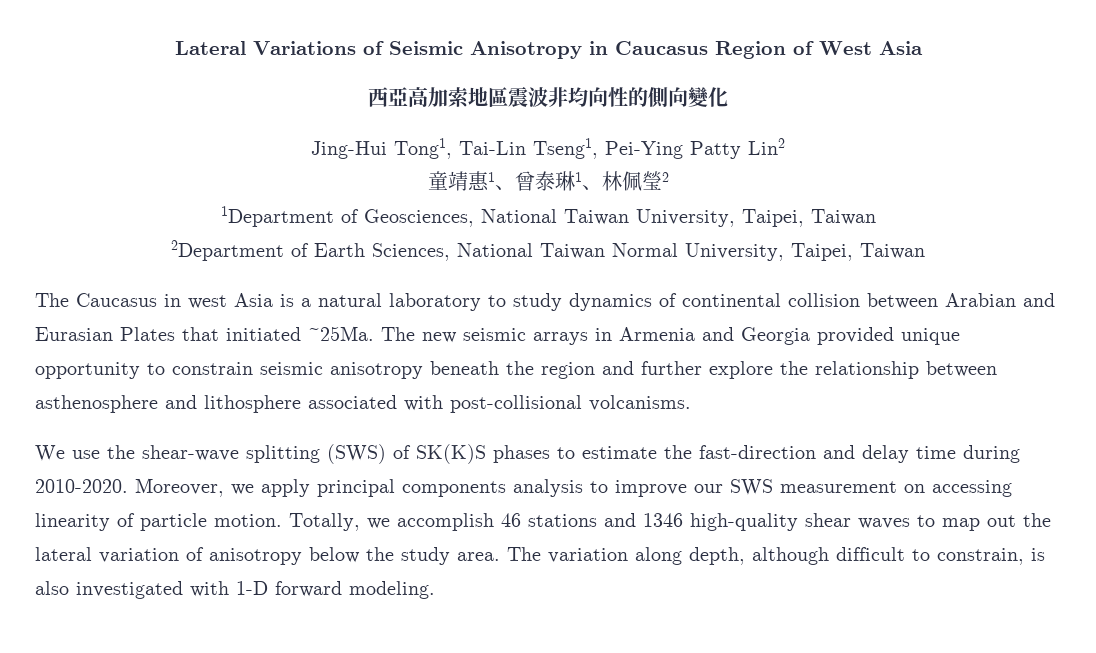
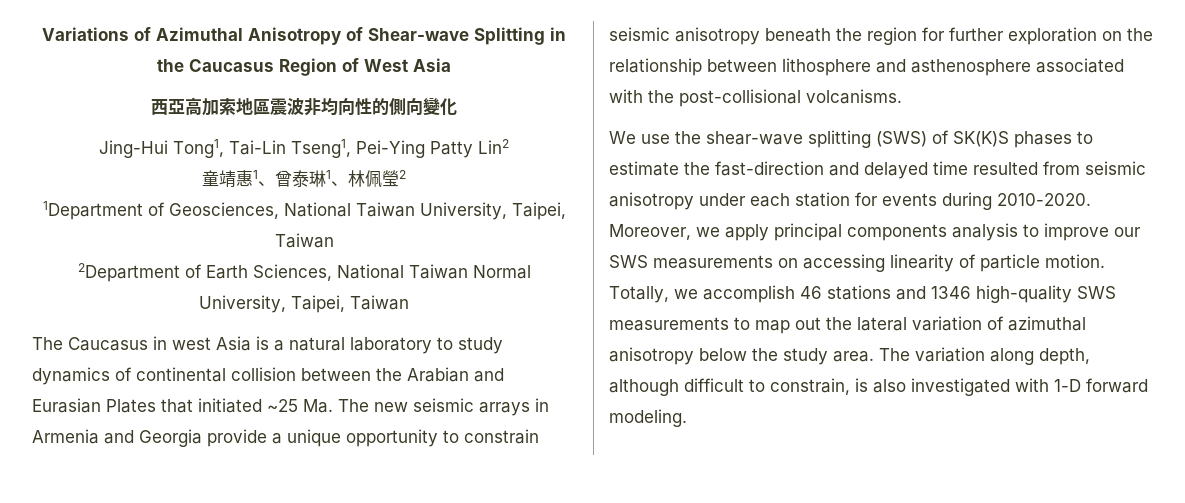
[174,41,246,55] Lateral -> (42, 34) none
[388,41,608,59] Seismic Anisotropy in -> [156,27,566,45] [157,59,184,72] Azimuthal Anisotropy of Shear-wave Splitting in the
(938, 301) none -> [376,368,402,381] the
[308,326,374,341] ~25Ma. -> [267,399,333,413] ~25 Ma.
[817,327,894,345] provided -> [207,429,282,447] provide a
[602,361,997,379] [35,395,301,413] and further explore the relationship between asthenosphere and lithosphere -> [922,27,1153,45] [609,58,1031,76] for further exploration on the relationship between lithosphere and asthenosphere
(443, 403) none -> [648,90,674,103] the
[862,445,956,463] delay time -> [864,161,1146,179] [609,192,937,210] delayed time resulted from seismic anisotropy under each station for events
[780,481,897,493] measurement -> [653,255,773,269] measurements
[805,513,910,529] shear waves -> [1077,286,1116,299] [609,317,729,331] SWS measurements
(204, 554) none -> [1008,316,1086,331] azimuthal

